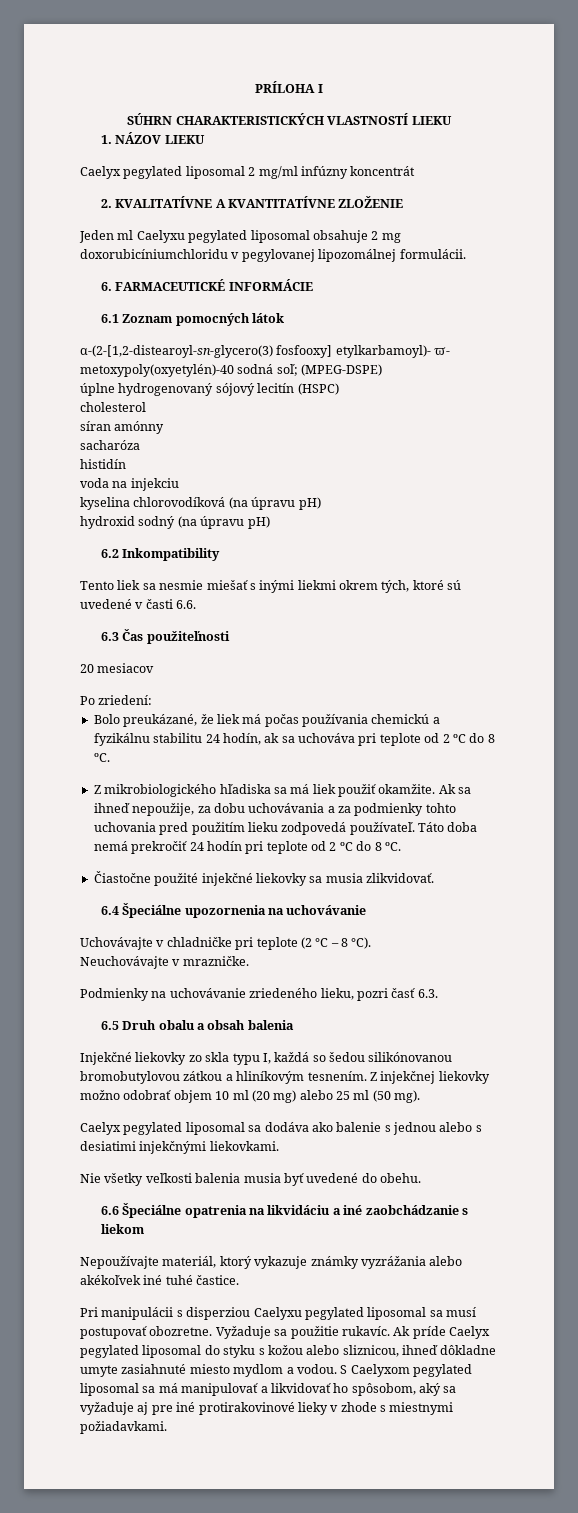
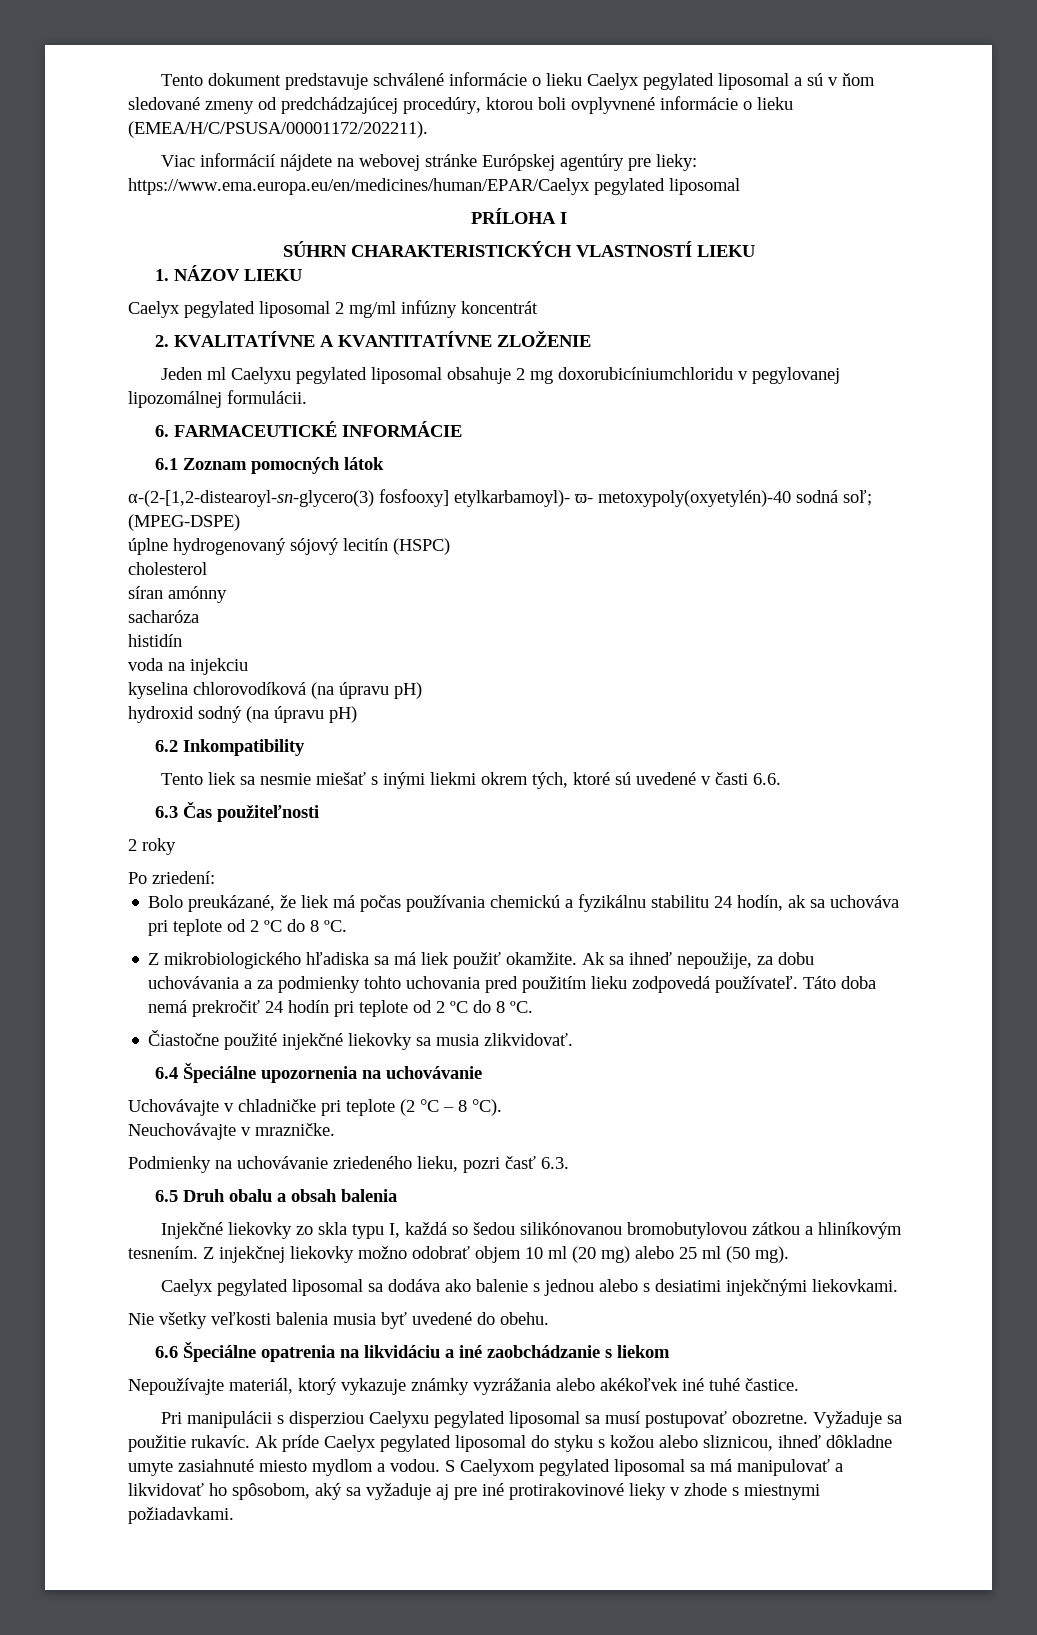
(255, 87) none -> [161,72,876,90] [128,96,793,114] [128,121,428,138] [161,153,698,171] [128,178,740,195] Tento dokument predstavuje schválené informácie o lieku Caelyx pegylated liposomal a sú v ňom sledované zmeny od predchádzajúcej procedúry, ktorou boli ovplyvnené informácie o lieku (EMEA/H/C/PSUSA/00001172/202211). // Viac informácií nájdete na webovej stránke Európskej agentúry pre lieky: https://www.ema.europa.eu/en/medicines/human/EPAR/Caelyx pegylated liposomal //
[80,663,155,673] 20 mesiacov -> [128,838,176,855] 2 roky

